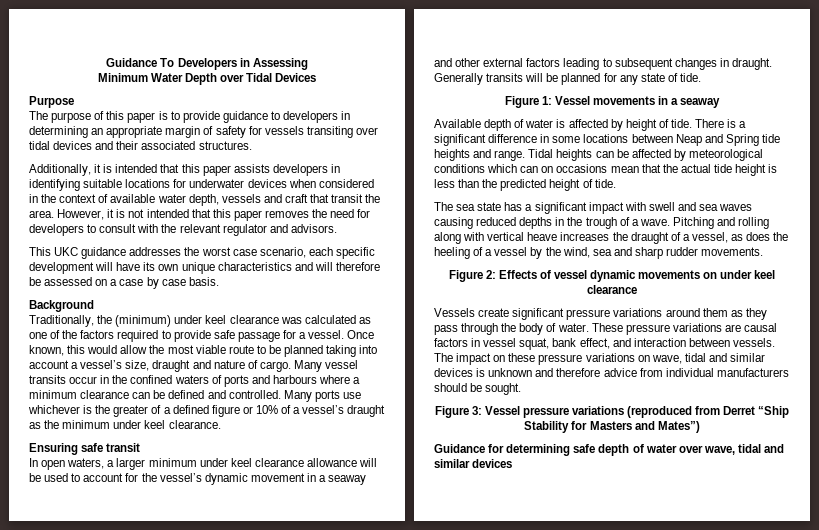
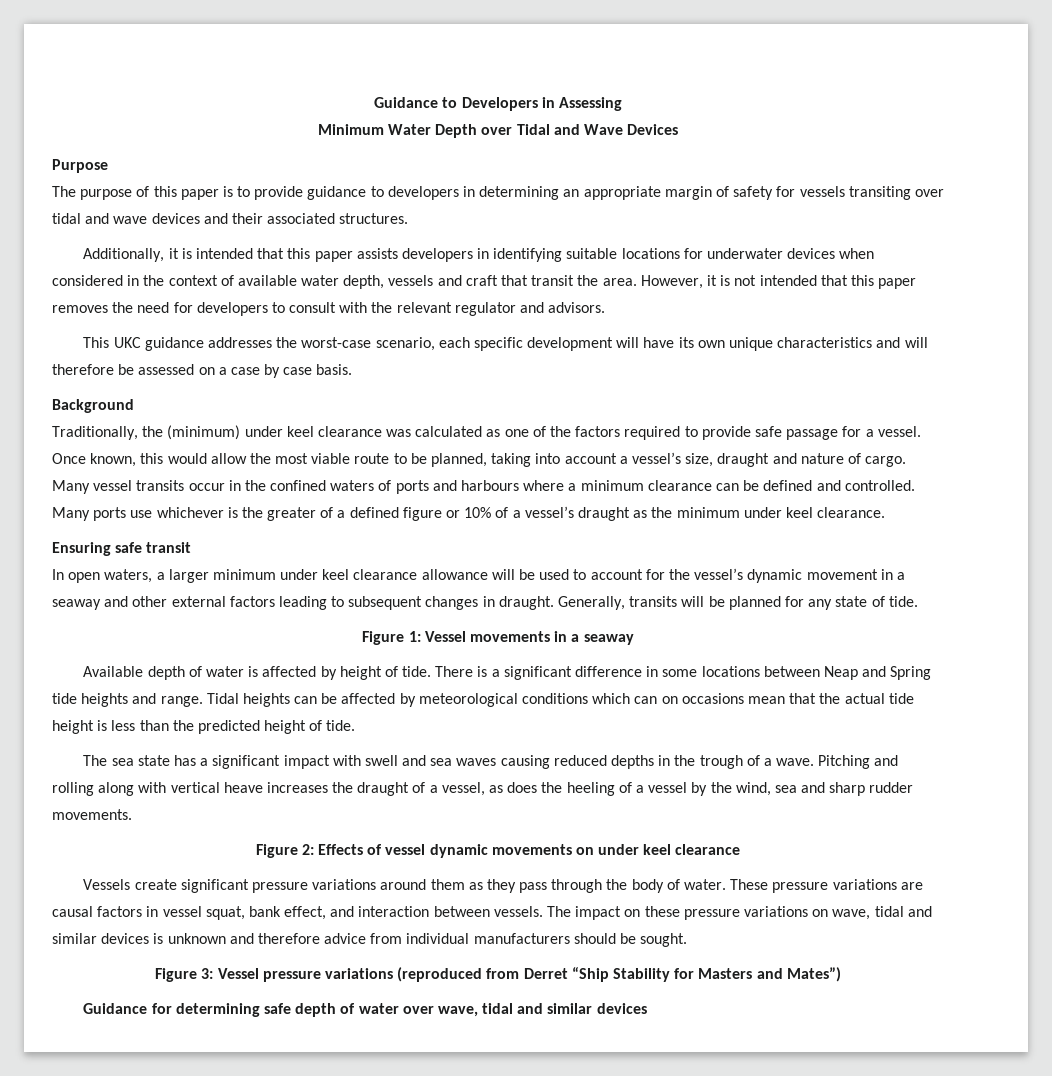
[106,58,175,67] Guidance To -> [374,97,458,108] Guidance to
(273, 77) none -> [553,124,623,135] and Wave
(50, 145) none -> [85,213,148,224] and wave
[201,247,257,256] worst case -> [301,337,372,348] worst-case
[284,345,324,357] planned -> [431,453,488,467] planned,
[434,73,483,85] Generally -> [558,596,626,610] Generally,

